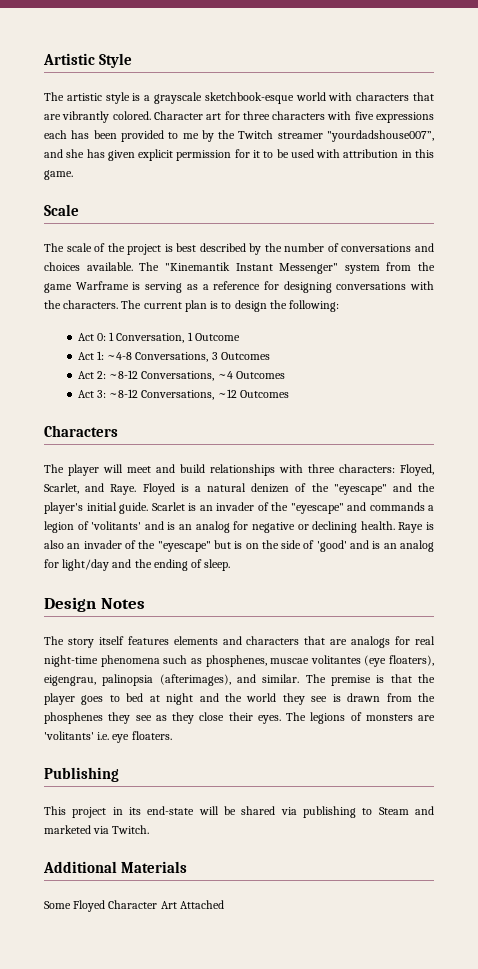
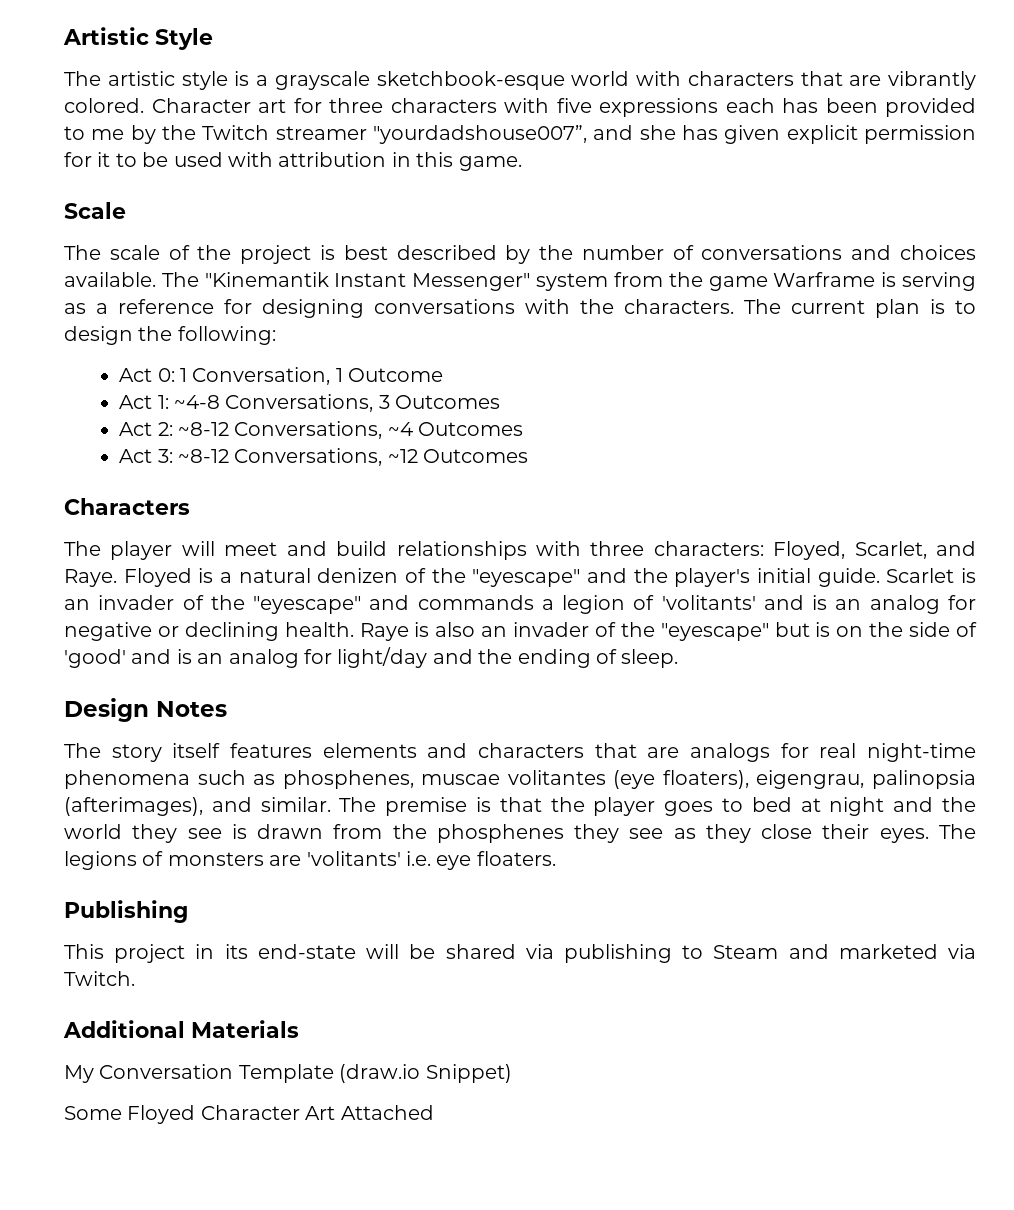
(188, 867) none -> [64,1064,512,1083] // My Conversation Template (draw.io Snippet)

